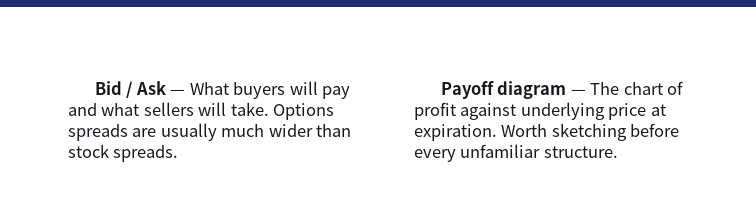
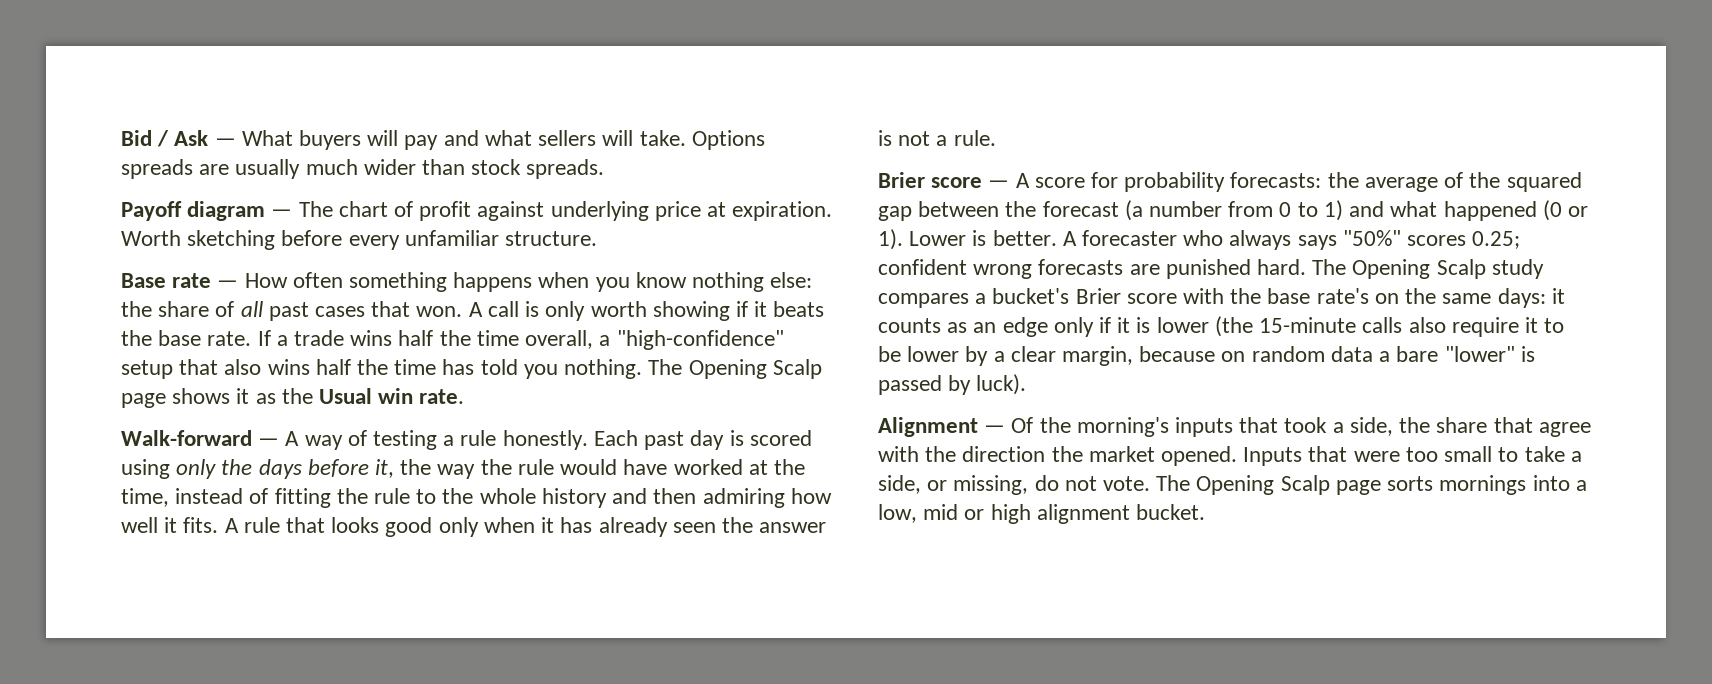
(618, 152) none -> [121,272,813,292] [121,301,825,321] [121,330,784,350] [121,359,822,379] [121,388,465,408] [121,430,812,450] [121,459,805,479] [121,488,832,508] [121,517,827,537] [878,130,996,146] [878,172,1582,192] [878,200,1588,221] [878,229,1521,250] [878,259,1544,279] [878,288,1565,308] [878,316,1565,337] [878,346,1535,366] [878,374,1027,395] [878,417,1591,437] [878,446,1582,466] [878,475,1587,495] [878,504,1206,524] // Base rate — How often something happens when you know nothing else: the share of all past cases that won. A call is only worth showing if it beats the base rate. If a trade wins half the time overall, a "high-confidence" setup that also wins half the time has told you nothing. The Opening Scalp page shows it as the Usual win rate. // Walk-forward — A way of testing a rule honestly. Each past day is scored using only the days before it, the way the rule would have worked at the time, instead of fitting the rule to the whole history and then admiring how well it fits. A rule that looks good only when it has already seen the answer is not a rule. // Brier score — A score for probability forecasts: the average of the squared gap between the forecast (a number from 0 to 1) and what happened (0 or 1). Lower is better. A forecaster who always says "50%" scores 0.25; confident wrong forecasts are punished hard. The Opening Scalp study compares a bucket's Brier score with the base rate's on the same days: it counts as an edge only if it is lower (the 15-minute calls also require it to be lower by a clear margin, because on random data a bare "lower" is passed by luck). // Alignment — Of the morning's inputs that took a side, the share that agree with the direction the market opened. Inputs that were too small to take a side, or missing, do not vote. The Opening Scalp page sorts mornings into a low, mid or high alignment bucket.

